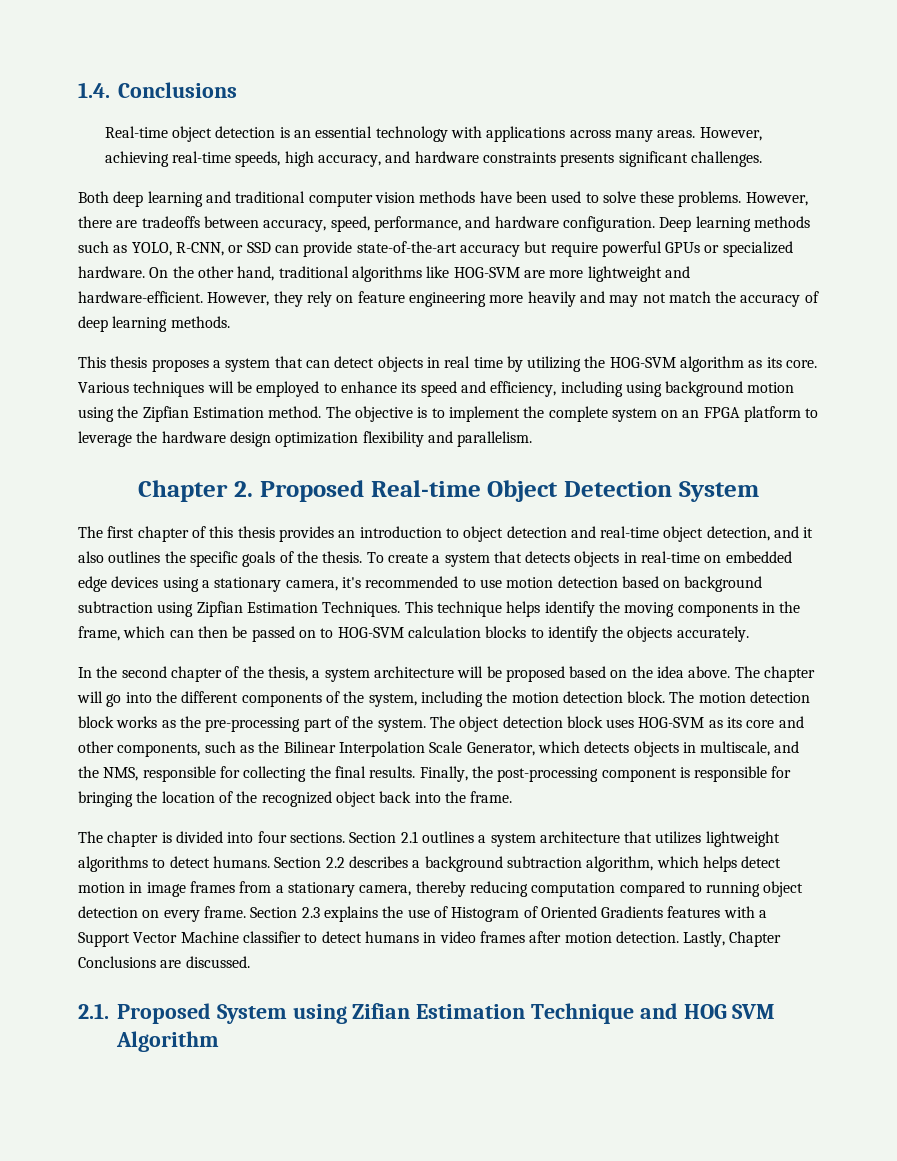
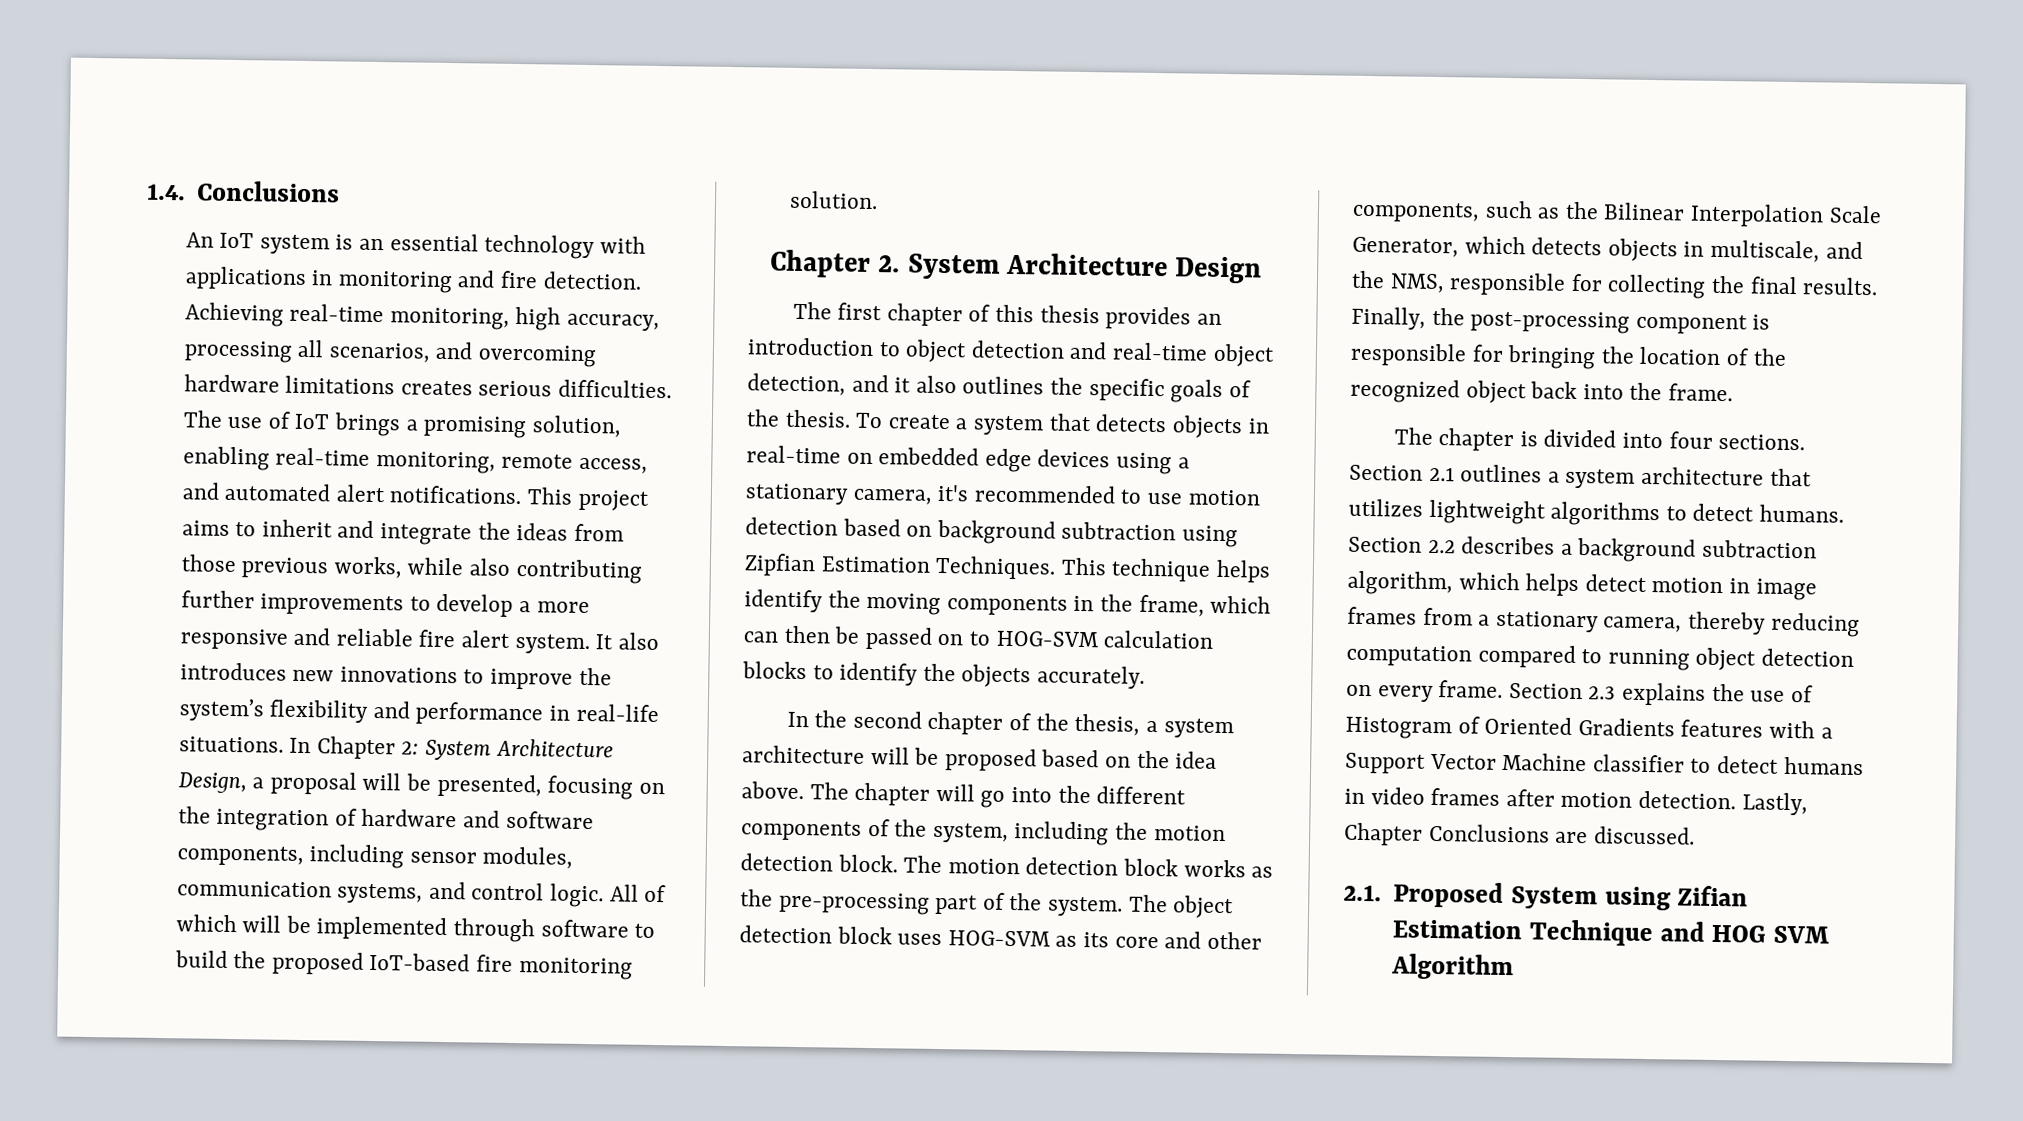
[104,126,276,142] Real-time object detection -> [185,232,330,255] An IoT system
[569,127,762,142] [104,151,763,167] [78,191,808,207] [78,216,810,232] [78,241,793,257] [78,266,690,282] [78,291,819,307] [78,316,230,332] [78,356,818,372] [78,381,795,397] [78,406,819,422] [78,431,533,447] [138,480,759,502] across many areas. However, achieving real-time speeds, high accuracy, and hardware constraints presents significant challenges. // Both deep learning and traditional computer vision methods have been used to solve these problems. However, there are tradeoffs between accuracy, speed, performance, and hardware configuration. Deep learning methods such as YOLO, R-CNN, or SSD can provide state-of-the-art accuracy but require powerful GPUs or specialized hardware. On the other hand, traditional algorithms like HOG-SVM are more lightweight and hardware-efficient. However, they rely on feature engineering more heavily and may not match the accuracy of deep learning methods. // This thesis proposes a system that can detect objects in real time by utilizing the HOG-SVM algorithm as its core. Various techniques will be employed to enhance its speed and efficiency, including using background motion using the Zipfian Estimation method. The objective is to implement the complete system on an FPGA platform to leverage the hardware design optimization flexibility and parallelism. // Chapter 2. Proposed Real-time Object Detection System -> [311,270,642,294] [184,302,661,332] [183,339,597,368] [183,374,673,399] [182,410,621,439] [182,446,649,474] [181,482,649,511] [181,519,624,546] [180,554,642,584] [180,590,590,617] [179,627,659,655] [179,662,612,690] [178,698,659,726] [178,736,614,761] [177,771,665,800] [177,806,594,832] [176,844,574,869] [176,880,667,908] [175,914,656,943] [174,950,633,980] [788,190,878,210] [768,249,1263,284] in monitoring and fire detection. Achieving real-time monitoring, high accuracy, processing all scenarios, and overcoming hardware limitations creates serious difficulties. The use of IoT brings a promising solution, enabling real-time monitoring, remote access, and automated alert notifications. This project aims to inherit and integrate the ideas from those previous works, while also contributing further improvements to develop a more responsive and reliable fire alert system. It also introduces new innovations to improve the system’s flexibility and performance in real-life situations. In Chapter 2: System Architecture Design, a proposal will be presented, focusing on the integration of hardware and software components, including sensor modules, communication systems, and control logic. All of which will be implemented through software to build the proposed IoT-based fire monitoring solution. // Chapter 2. System Architecture Design

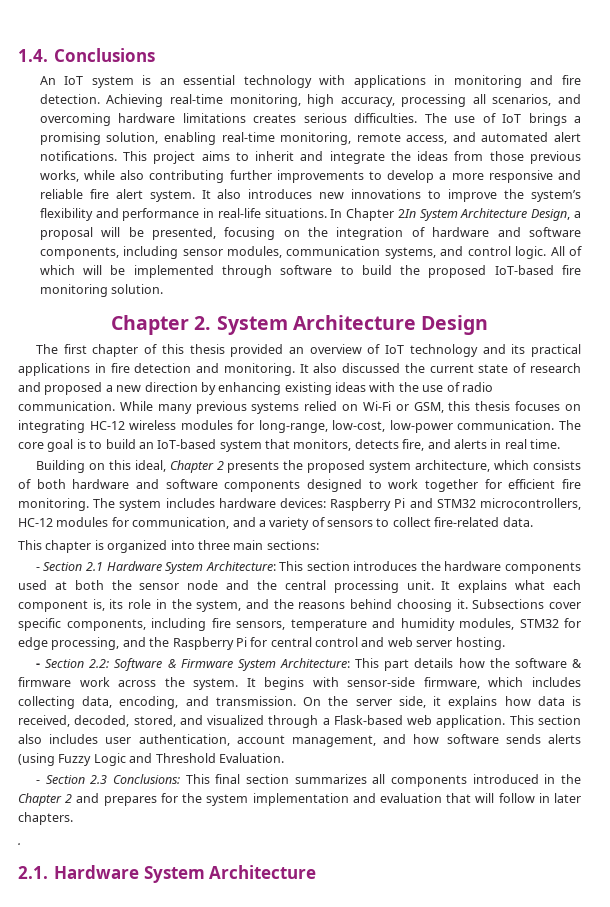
[401,741,420,755] 2: -> [397,209,416,218] 2In
[1105,306,1222,330] [747,337,1275,367] [747,373,1251,403] [746,409,1270,439] [746,445,1190,475] [745,483,1261,506] [745,517,1239,548] [744,553,1272,583] [744,589,1272,617] [743,625,1215,650] [742,661,1146,689] [786,710,1234,739] [742,745,1218,772] [741,781,1187,808] [741,818,1226,846] [740,853,1274,878] [740,889,1235,919] [739,925,1262,950] [1352,200,1882,228] [1352,236,1863,263] [1351,270,1879,299] [1351,306,1771,335] [1350,342,1787,370] [1350,378,1734,404] [1393,427,1806,452] [1349,464,1812,489] [1348,498,1845,527] [1348,536,1818,563] [1347,570,1817,601] [1347,606,1860,637] [1346,644,1855,671] [1346,680,1813,706] [1345,716,1833,740] [1345,752,1864,776] [1344,787,1808,816] [1344,822,1695,846] [1343,881,1749,911] [1392,919,1830,947] [1391,953,1515,981] provides an introduction to object detection and real-time object detection, and it also outlines the specific goals of the thesis. To create a system that detects objects in real-time on embedded edge devices using a stationary camera, it's recommended to use motion detection based on background subtraction using Zipfian Estimation Techniques. This technique helps identify the moving components in the frame, which can then be passed on to HOG-SVM calculation blocks to identify the objects accurately. // In the second chapter of the thesis, a system architecture will be proposed based on the idea above. The chapter will go into the different components of the system, including the motion detection block. The motion detection block works as the pre-processing part of the system. The object detection block uses HOG-SVM as its core and other components, such as the Bilinear Interpolation Scale Generator, which detects objects in multiscale, and the NMS, responsible for collecting the final results. Finally, the post-processing component is responsible for bringing the location of the recognized object back into the frame. // The chapter is divided into four sections. Section 2.1 outlines a system architecture that utilizes lightweight algorithms to detect humans. Section 2.2 describes a background subtraction algorithm, which helps detect motion in image frames from a stationary camera, thereby reducing computation compared to running object detection on every frame. Section 2.3 explains the use of Histogram of Oriented Gradients features with a Support Vector Machine classifier to detect humans in video frames after motion detection. Lastly, Chapter Conclusions are discussed. // 2.1. Proposed System using Zifian Estimation Technique and HOG SVM Algorithm -> [230,344,581,357] [18,363,581,376] [18,382,493,395] [18,401,582,414] [18,420,581,433] [18,439,560,452] [35,460,581,473] [18,479,582,492] [18,498,581,511] [18,517,533,530] [18,540,319,553] [35,561,581,574] [18,580,581,593] [18,599,581,612] [18,618,581,631] [18,637,505,650] [35,658,582,671] [18,677,582,690] [18,696,581,709] [18,715,581,728] [18,734,581,747] [18,753,284,766] [35,774,581,787] [18,793,581,806] [18,812,73,825] [18,843,21,845] [18,865,317,883] provided an overview of IoT technology and its practical applications in fire detection and monitoring. It also discussed the current state of research and proposed a new direction by enhancing existing ideas with the use of radio communication. While many previous systems relied on Wi-Fi or GSM, this thesis focuses on integrating HC-12 wireless modules for long-range, low-cost, low-power communication. The core goal is to build an IoT-based system that monitors, detects fire, and alerts in real time. // Building on this ideal, Chapter 2 presents the proposed system architecture, which consists of both hardware and software components designed to work together for efficient fire monitoring. The system includes hardware devices: Raspberry Pi and STM32 microcontrollers, HC-12 modules for communication, and a variety of sensors to collect fire-related data. // This chapter is organized into three main sections: // - Section 2.1 Hardware System Architecture: This section introduces the hardware components used at both the sensor node and the central processing unit. It explains what each component is, its role in the system, and the reasons behind choosing it. Subsections cover specific components, including fire sensors, temperature and humidity modules, STM32 for edge processing, and the Raspberry Pi for central control and web server hosting. // - Section 2.2: Software & Firmware System Architecture: This part details how the software & firmware work across the system. It begins with sensor-side firmware, which includes collecting data, encoding, and transmission. On the server side, it explains how data is received, decoded, stored, and visualized through a Flask-based web application. This section also includes user authentication, account management, and how software sends alerts (using Fuzzy Logic and Threshold Evaluation. // - Section 2.3 Conclusions: This final section summarizes all components introduced in the Chapter 2 and prepares for the system implementation and evaluation that will follow in later chapters. // . // 2.1. Hardware System Architecture

